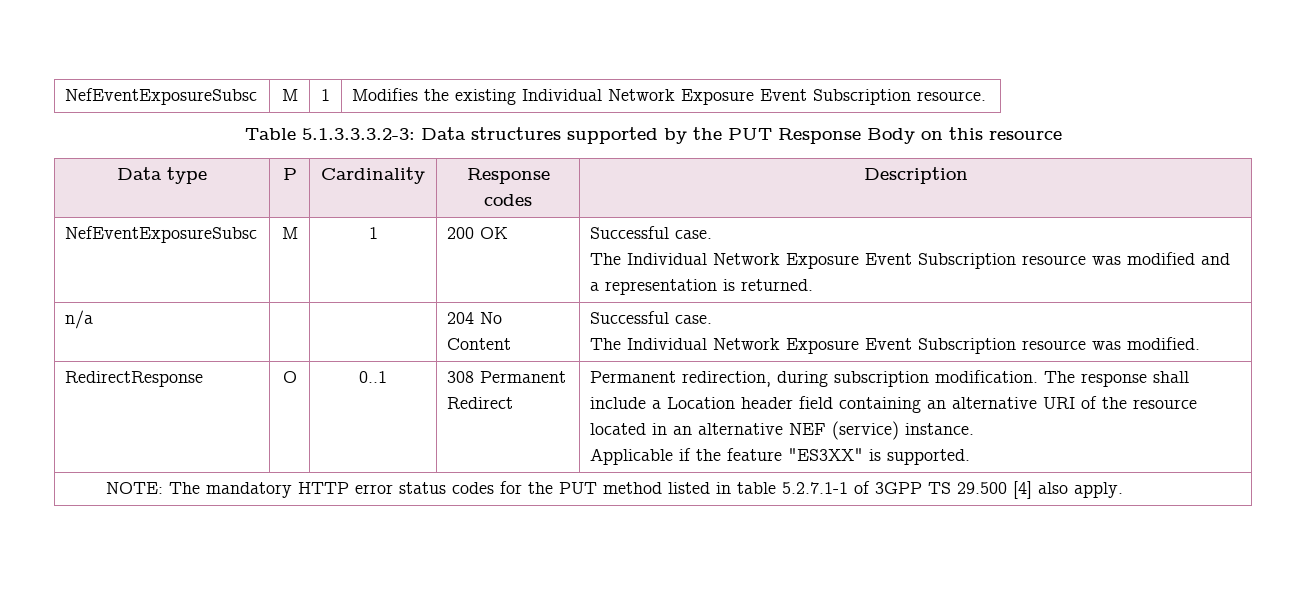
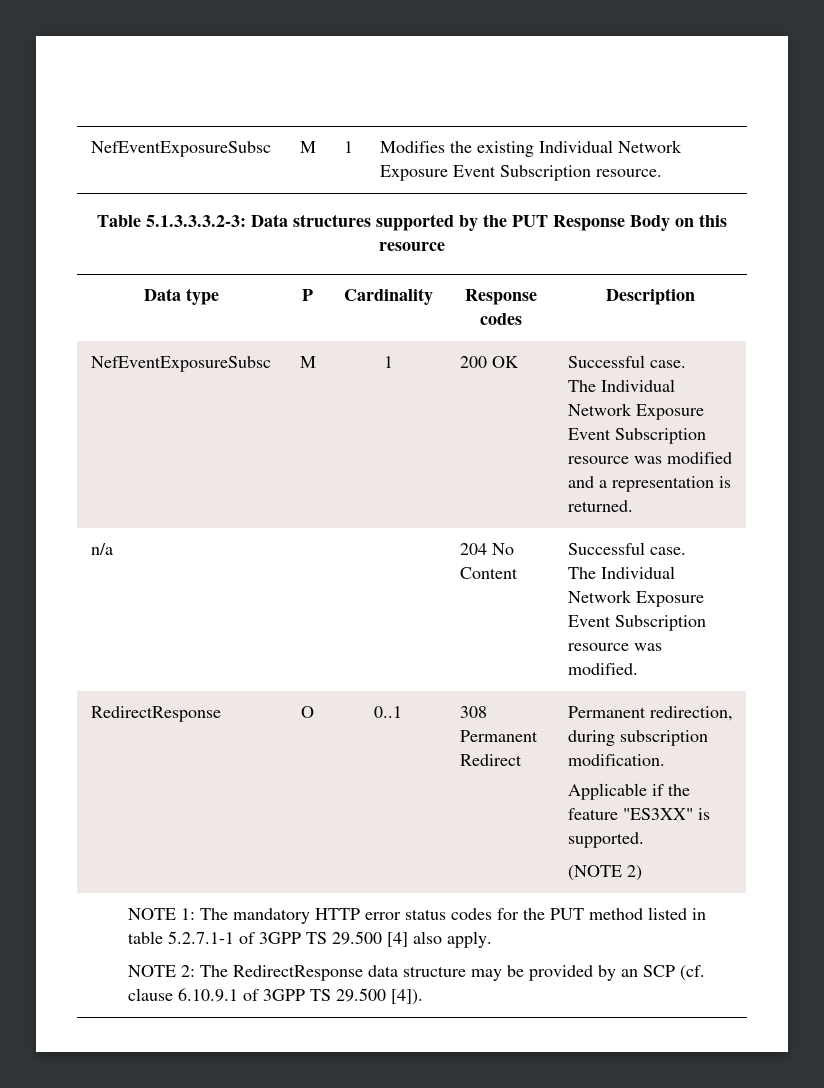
[1044,371,1190,387] [590,396,1198,413] [590,421,975,440] The response shall include a Location header field containing an alternative URI of the resource located in an alternative NEF (service) instance. -> (665, 760) none
[106,482,164,494] // NOTE: -> [567,865,642,881] [128,908,196,920] // (NOTE 2) // NOTE 1:
(1124, 490) none -> [128,965,706,981] [128,988,424,1005] // NOTE 2: The RedirectResponse data structure may be provided by an SCP (cf. clause 6.10.9.1 of 3GPP TS 29.500 [4]).

